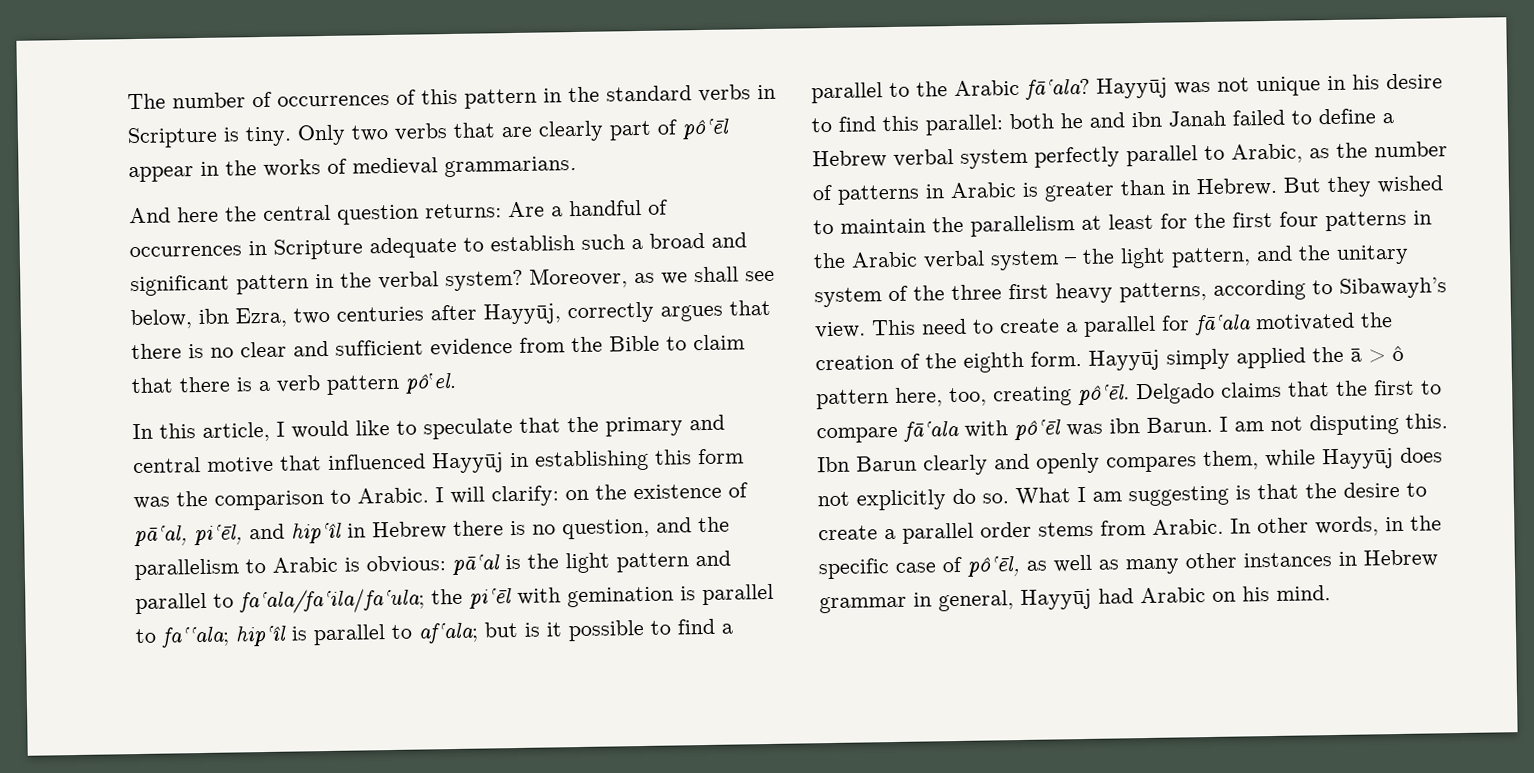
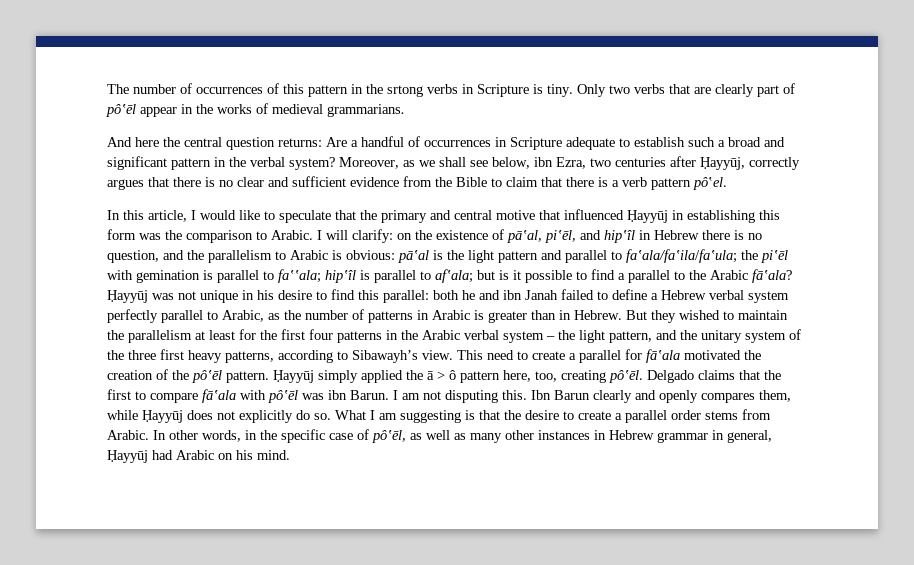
[606,85,692,102] standard -> [387,85,423,97] srtong
[483,303,561,325] Hayyūj, -> [700,157,745,170] Ḥayyūj,
[432,452,504,474] Hayyūj -> [627,210,668,223] Ḥayyūj
[1096,77,1168,99] Hayyūj -> [107,290,148,303] Ḥayyūj
[963,349,1160,373] eighth form. Hayyūj -> [192,370,314,383] pô‛ēl pattern. Ḥayyūj
[1322,448,1394,470] Hayyūj -> [142,410,183,423] Ḥayyūj
[1020,588,1092,611] Hayyūj -> [107,450,148,463] Ḥayyūj

